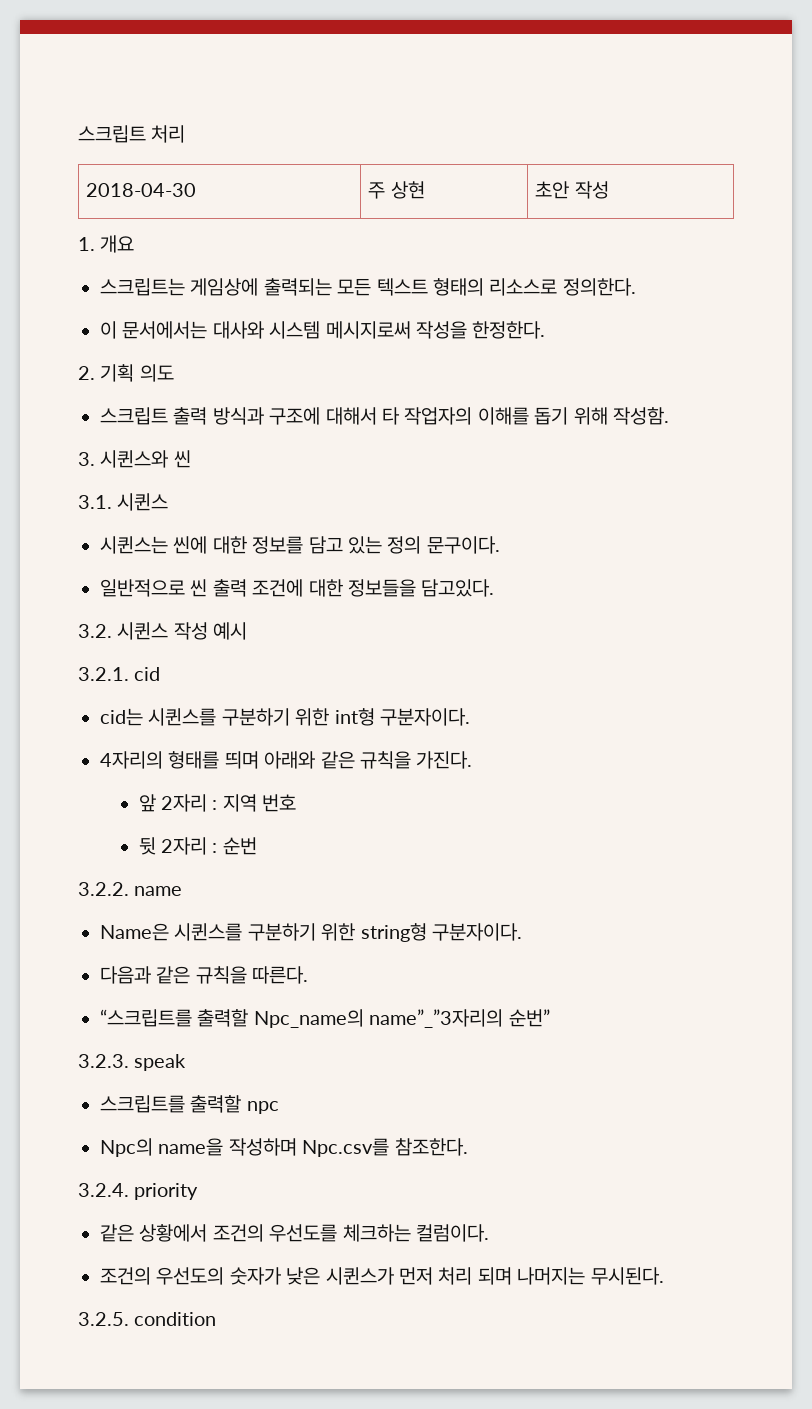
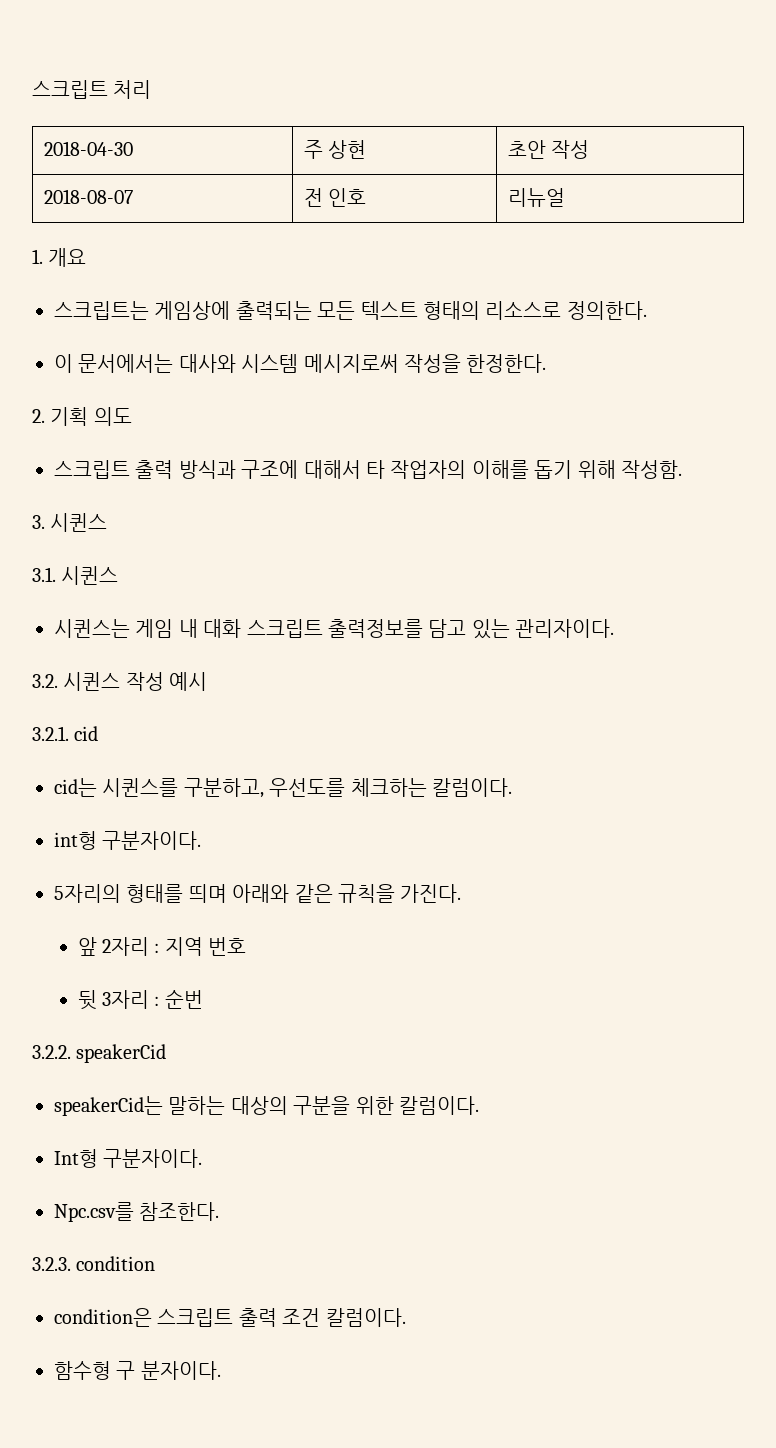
(609, 190) none -> [43,189,133,204] [303,188,367,207] [507,188,565,207] // 2018-08-07 | 전 인호 | 리뉴얼
[100,450,191,468] 시퀸스와 씬 -> [50,513,108,532] 시퀸스
[173,536,500,554] [100,579,495,597] 씬에 대한 정보를 담고 있는 정의 문구이다. // 일반적으로 씬 출력 조건에 대한 정보들을 담고있다. -> [135,619,615,639] 게임 내 대화 스크립트 출력정보를 담고 있는 관리자이다.
[221,708,330,726] 구분하기 위한 -> [183,778,512,798] 구분하고, 우선도를 체크하는 칼럼이다. //
[100,751,163,769] 4자리의 -> [54,884,121,903] 5자리의
[161,837,208,855] 2자리 -> [102,990,150,1009] 3자리
[134,886,183,896] [100,923,522,942] [100,966,309,984] [100,1009,550,1028] [78,1054,187,1071] [100,1095,279,1114] [100,1138,468,1157] [78,1183,199,1200] [100,1224,489,1242] [100,1267,664,1285] [78,1312,217,1326] name // Name은 시퀸스를 구분하기 위한 string형 구분자이다. // 다음과 같은 규칙을 따른다. // “스크립트를 출력할 Npc_name의 name”_”3자리의 순번” // 3.2.3. speak // 스크립트를 출력할 npc // Npc의 name을 작성하며 Npc.csv를 참조한다. // 3.2.4. priority // 같은 상황에서 조건의 우선도를 체크하는 컬럼이다. // 조건의 우선도의 숫자가 낮은 시퀸스가 먼저 처리 되며 나머지는 무시된다. // 3.2.5. condition -> [76,1044,167,1063] [54,1096,479,1116] [54,1149,203,1168] [54,1202,220,1222] [32,1256,156,1271] [54,1308,406,1327] [54,1361,221,1380] speakerCid // speakerCid는 말하는 대상의 구분을 위한 칼럼이다. // Int형 구분자이다. // Npc.csv를 참조한다. // 3.2.3. condition // condition은 스크립트 출력 조건 칼럼이다. // 함수형 구 분자이다.

